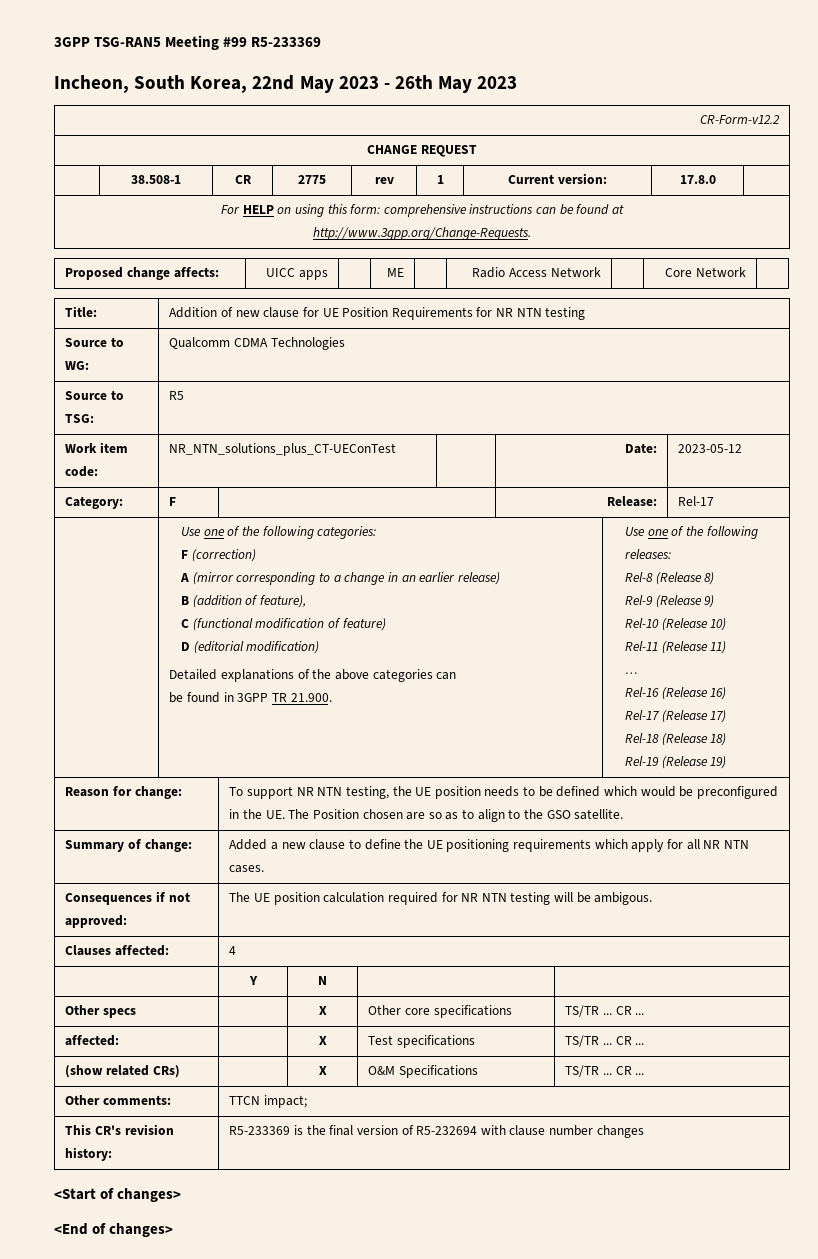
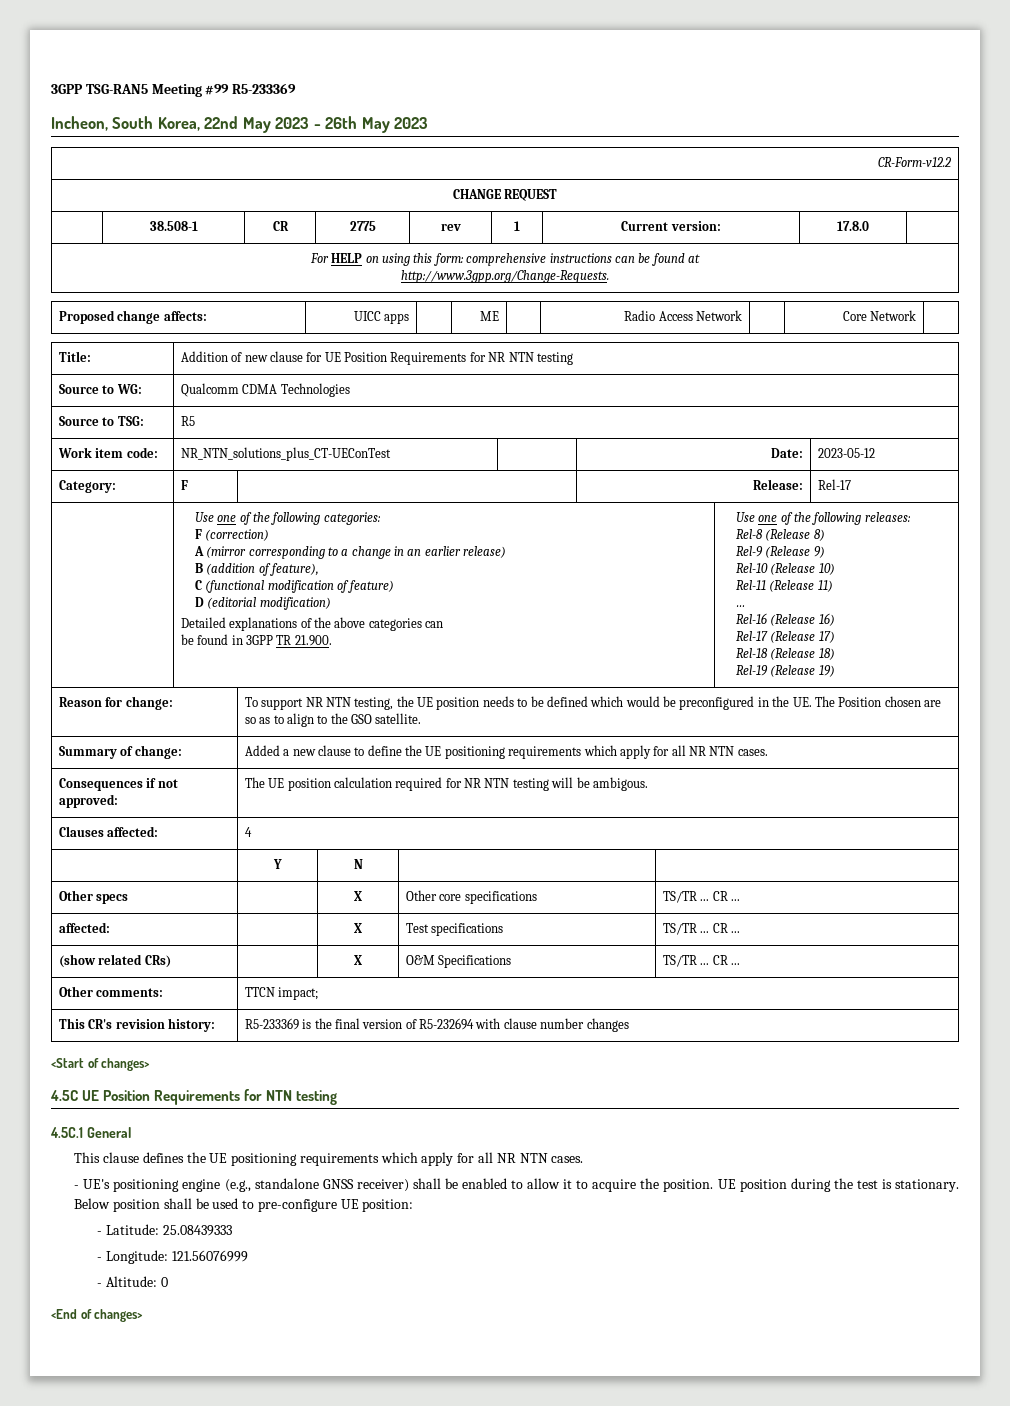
(182, 1195) none -> [50,1089,338,1105] [50,1127,131,1138] [74,1152,584,1166] [74,1178,959,1192] [74,1198,414,1212] [97,1224,232,1236] [97,1250,248,1264] [97,1276,168,1287] // 4.5C UE Position Requirements for NTN testing // 4.5C.1 General // This clause defines the UE positioning requirements which apply for all NR NTN cases. // - UE's positioning engine (e.g., standalone GNSS receiver) shall be enabled to allow it to acquire the position. UE position during the test is stationary. Below position shall be used to pre-configure UE position: // - Latitude: 25.08439333 // - Longitude: 121.56076999 // - Altitude: 0

